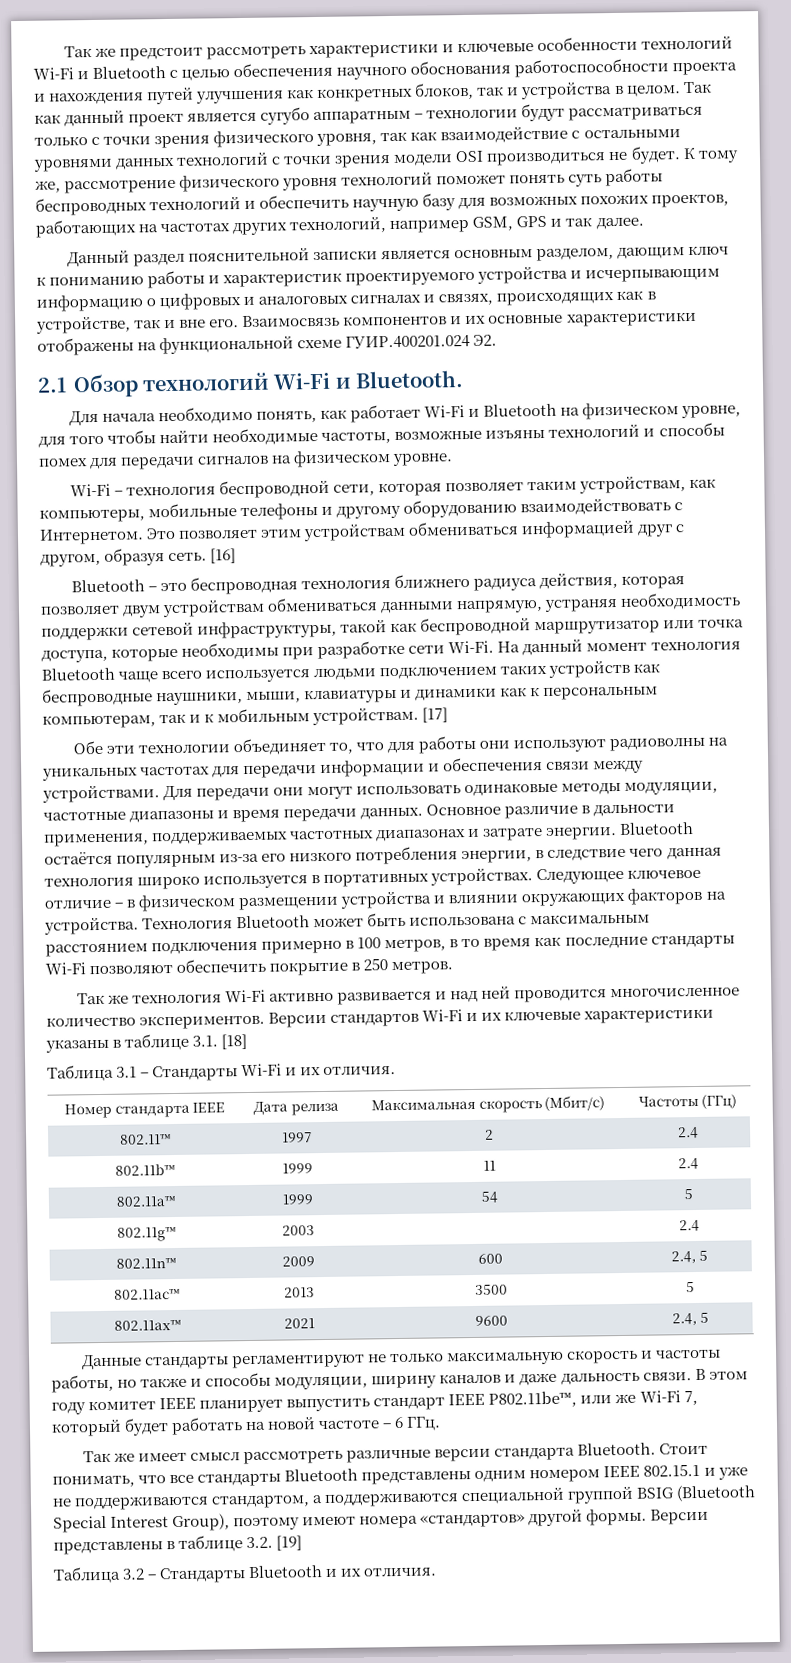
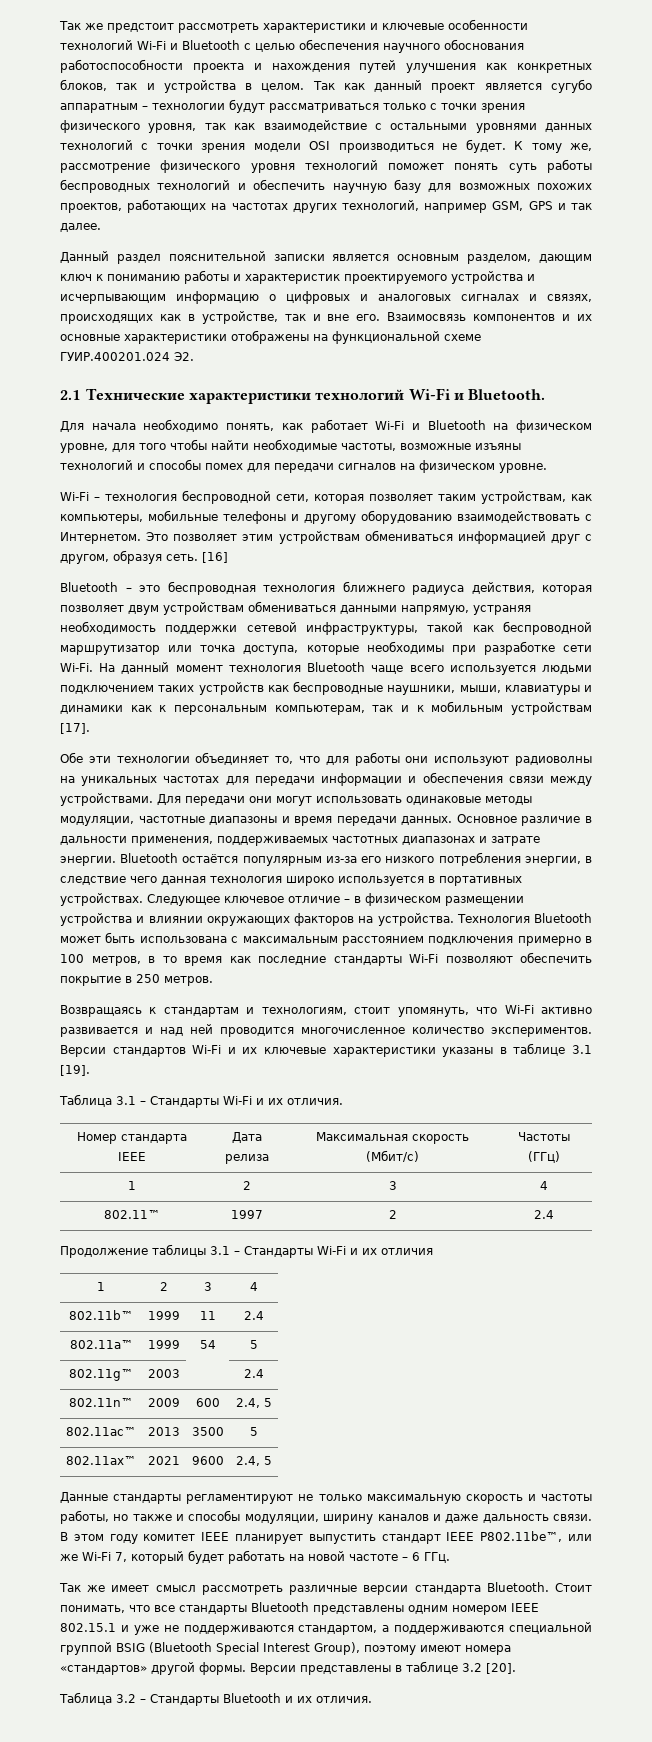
[72,373,139,398] Обзор -> [85,388,312,404] Технические характеристики
[312,706,449,726] устройствам. [17] -> [511,702,592,715] [60,723,90,734] устройствам [17].
[76,992,222,1005] Так же технология -> [60,1005,498,1017] Возвращаясь к стандартам и технологиям, стоит упомянуть, что
[192,1034,248,1050] 3.1. [18] -> [572,1045,593,1054] [60,1065,90,1076] 3.1 [19].
(738, 1101) none -> [128,1181,136,1190] [242,1181,251,1190] [388,1181,397,1190] [539,1181,548,1190] // 1 | 2 | 3 | 4
(699, 1132) none -> [60,1244,433,1258] [97,1282,105,1291] [159,1282,168,1291] [203,1282,212,1291] [249,1282,258,1291] // Продолжение таблицы 3.1 – Стандарты Wi-Fi и их отличия // 1 | 2 | 3 | 4
[246,1535,303,1551] 3.2. [19] -> [462,1663,516,1674] 3.2 [20].

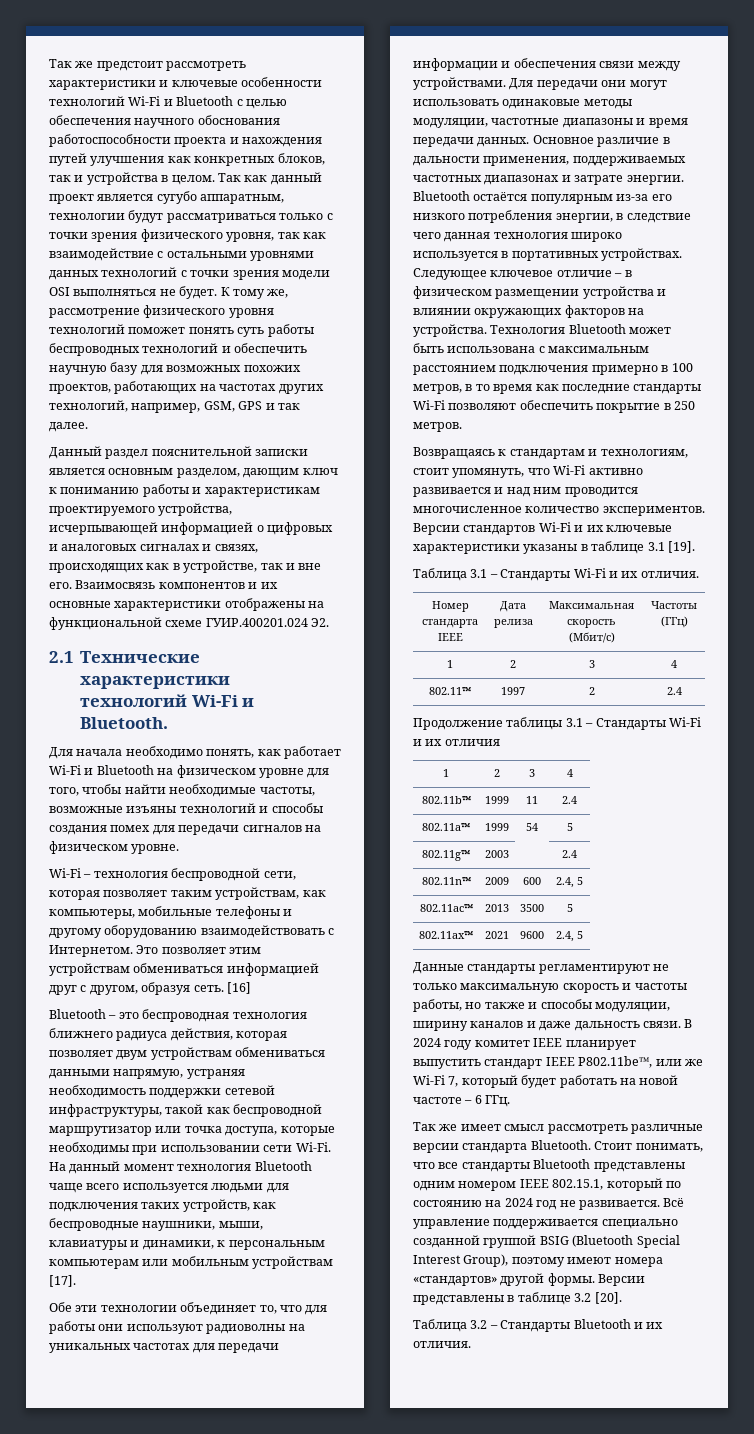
[60,103,148,113] аппаратным – -> [200,194,285,204] аппаратным,
[338,143,434,153] производиться -> [73,289,157,296] выполняться
[424,203,488,213] например -> [131,403,201,413] например,
[245,271,535,284] [60,291,259,304] характеристик проектируемого устройства и исчерпывающим информацию -> [204,487,320,497] [49,503,233,516] [49,522,254,535] характеристикам проектируемого устройства, исчерпывающей информацией
[60,443,166,453] уровне, для того -> [258,768,330,778] [49,787,79,796] уровне для того,
(201, 464) none -> [49,825,107,835] создания
[483,641,555,655] разработке -> [160,1145,260,1152] использовании
[60,682,264,695] подключением таких устройств -> [266,1183,289,1193] [49,1199,250,1212] для подключения таких устройств,
[60,705,424,715] динамики как к персональным компьютерам, так и к -> [142,1240,325,1250] [49,1259,169,1269] динамики, к персональным компьютерам или
[190,1024,213,1034] ней -> [533,487,562,494] ним
[73,1534,104,1541] этом -> [413,1038,441,1047] 2024
[60,1622,592,1635] 802.15.1 и уже не поддерживаются стандартом, а поддерживаются специальной -> [552,1178,681,1191] [413,1198,685,1210] [413,1219,678,1229] [413,1235,480,1248] 802.15.1, который по состоянию на 2024 год не развивается. Всё управление поддерживается специально созданной

